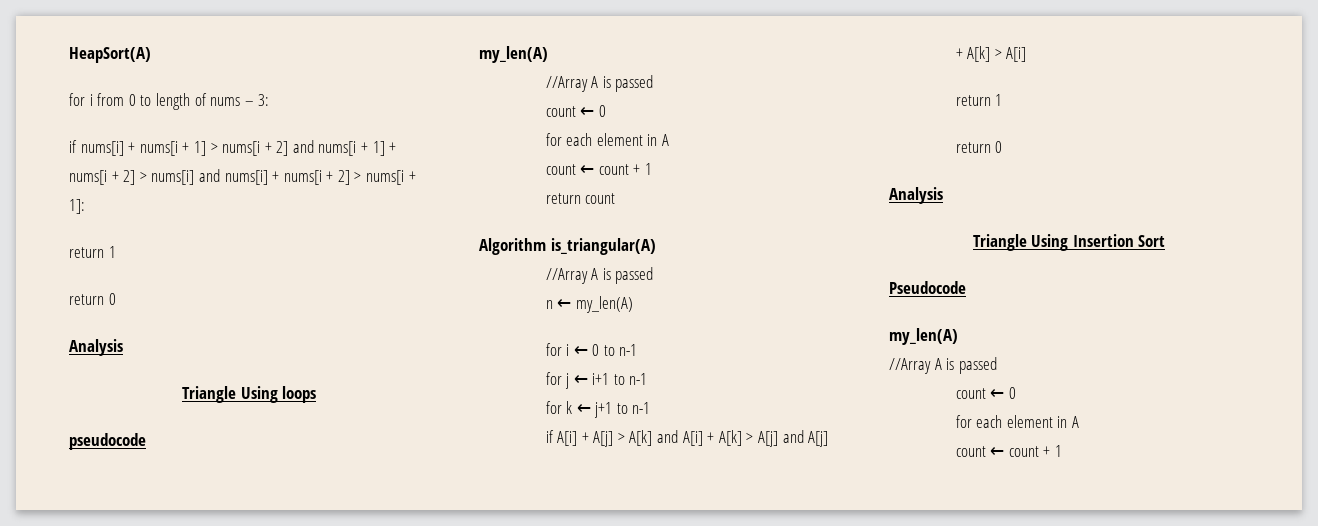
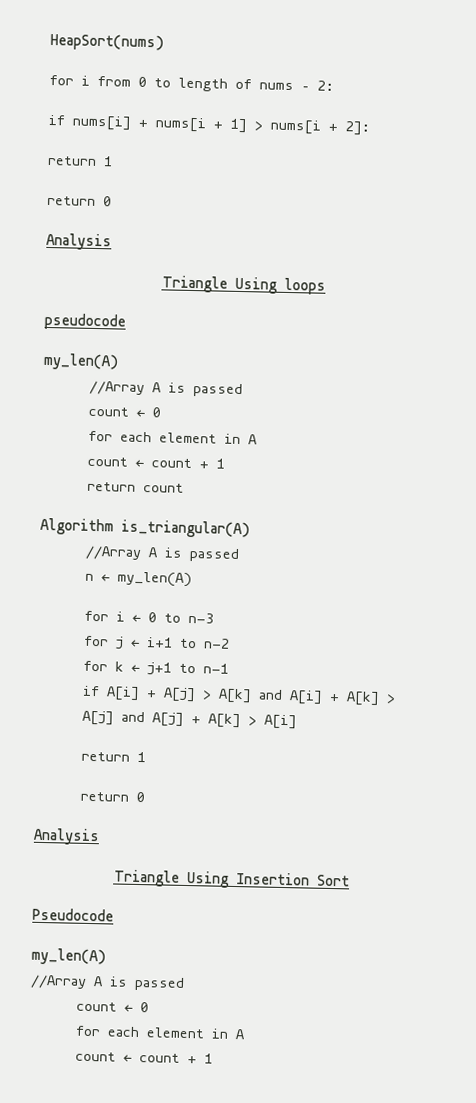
[69,47,151,63] HeapSort(A) -> [50,32,164,52] HeapSort(nums)
[258,94,270,106] 3: -> [317,80,334,91] 2:
[276,140,397,156] [69,169,416,185] [69,199,85,214] 2] and nums[i + 1] + nums[i + 2] > nums[i] and nums[i] + nums[i + 2] > nums[i + 1]: -> [345,121,370,136] 2]:
[619,344,638,356] n-1 -> [187,612,214,624] n-3
[629,373,648,385] n-1 -> [202,638,230,649] n-2

